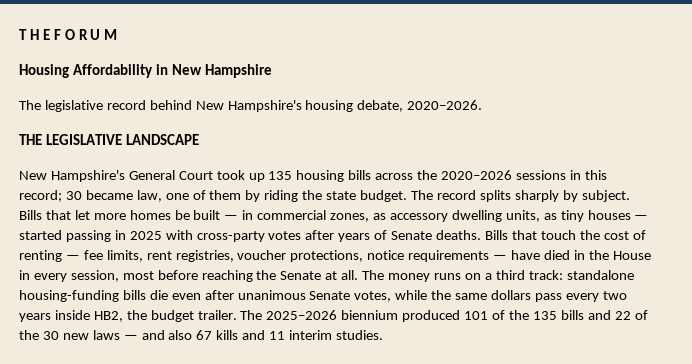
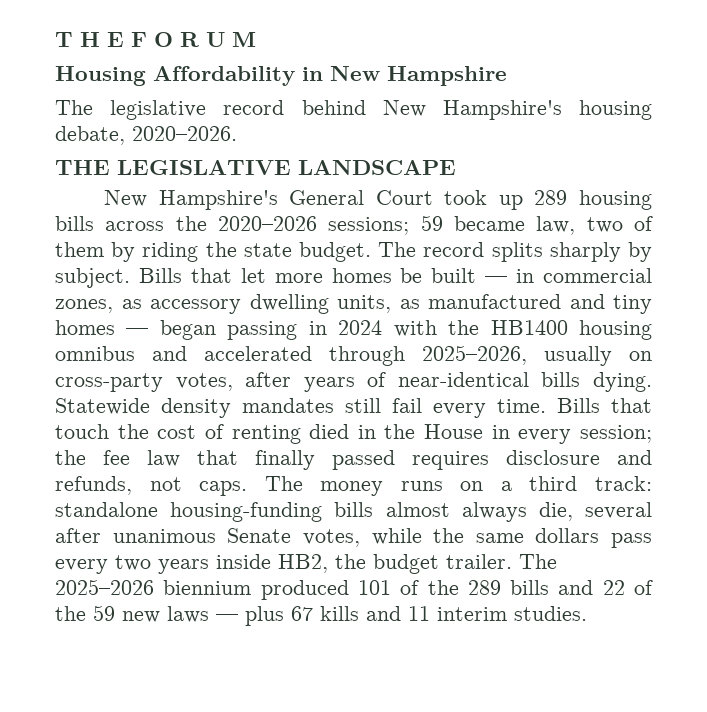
[268,171,293,180] 135 -> [534,190,568,205] 289
[515,170,607,180] [19,190,82,202] sessions in this record; 30 -> [328,215,443,235] sessions; 59
[165,193,189,200] one -> [586,217,623,233] two
[560,210,649,222] [19,230,482,242] tiny houses — started passing in 2025 with cross-party votes after years of Senate deaths. -> [428,294,652,314] [55,320,653,340] [55,345,652,366] [55,372,652,392] [55,398,546,418] manufactured and tiny homes — began passing in 2024 with the HB1400 housing omnibus and accelerated through 2025–2026, usually on cross-party votes, after years of near-identical bills dying. Statewide density mandates still fail every time.
[65,250,541,262] — fee limits, rent registries, voucher protections, notice requirements — have -> (301, 434) none
[70,270,359,282] session, most before reaching the Senate at all. -> [579,425,652,443] [55,450,652,470] [55,476,248,496] session; the fee law that finally passed requires disclosure and refunds, not caps.
[149,290,201,300] die even -> [385,502,653,522] almost always die, several
[532,311,557,320] 135 -> [467,580,501,595] 289
[42,331,59,340] 30 -> [93,605,115,621] 59
[141,330,193,340] and also -> [245,606,284,626] plus

